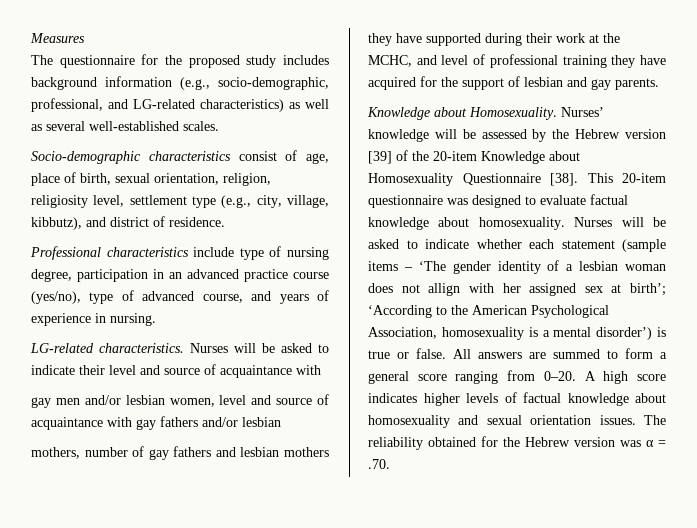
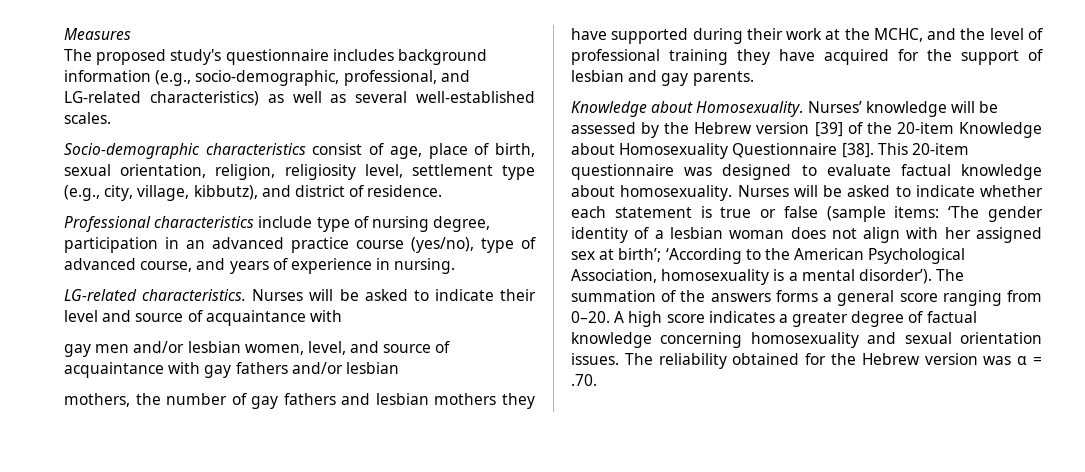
[59,54,277,68] questionnaire for the proposed study -> [96,49,329,65] proposed study's questionnaire
[219,395,247,405] level -> [307,341,346,355] level,
(80, 453) none -> [135,393,161,405] the
(437, 60) none -> [960,28,986,40] the
[622,239,666,252] [368,261,413,271] (sample items – -> [700,206,940,222] is true or false (sample items:
[428,283,461,296] allign -> [863,227,901,243] align
[596,327,666,340] [368,348,653,359] disorder’) is true or false. All answers are summed to form -> [858,269,965,284] [571,290,818,302] disorder’). The summation of the answers forms
[423,393,498,406] higher levels -> [778,311,905,327] a greater degree
[635,393,666,403] about -> [660,332,743,348] concerning

